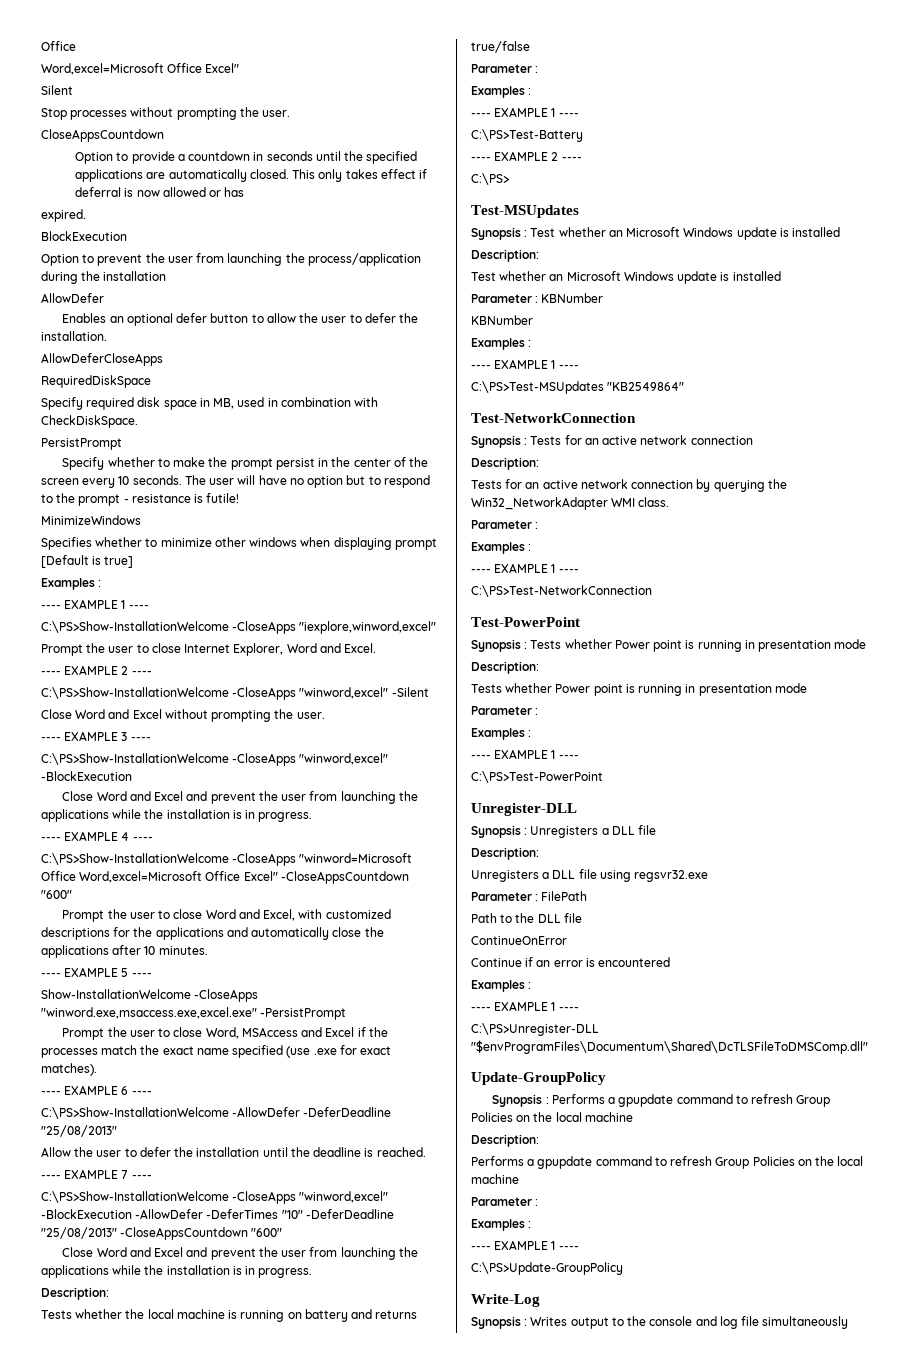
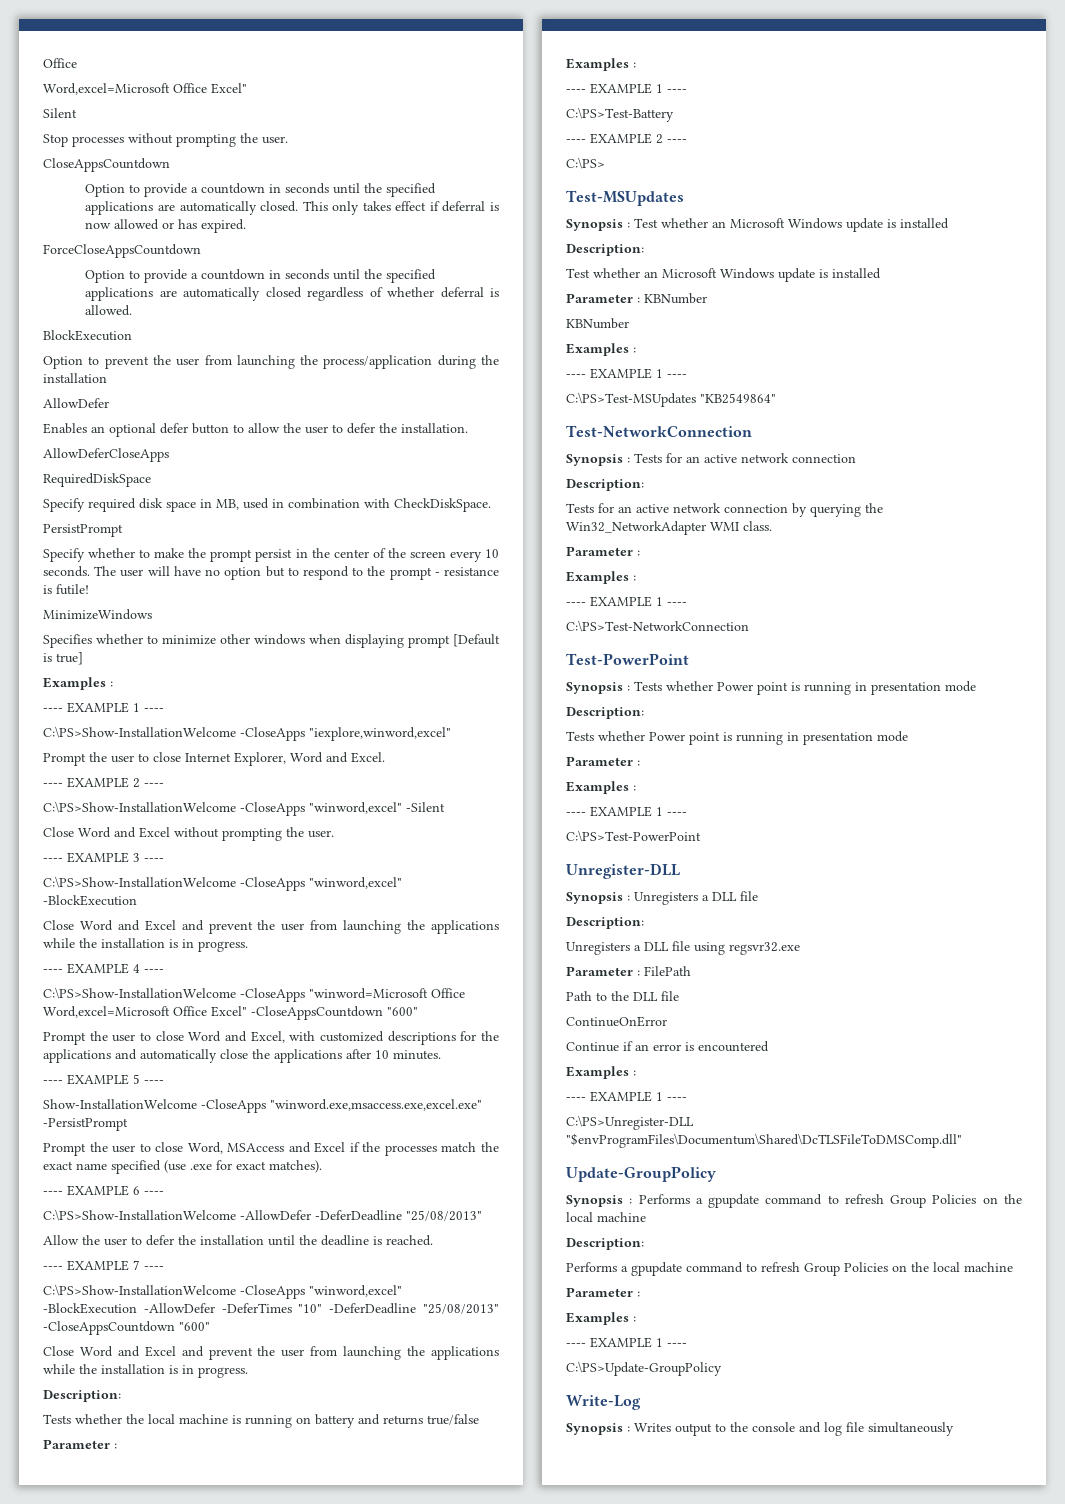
[41,209,86,222] // expired. -> [201,219,247,233] [43,244,201,258] [85,269,437,283] [85,287,499,301] [85,305,133,316] expired. // ForceCloseAppsCountdown // Option to provide a countdown in seconds until the specified applications are automatically closed regardless of whether deferral is allowed.

